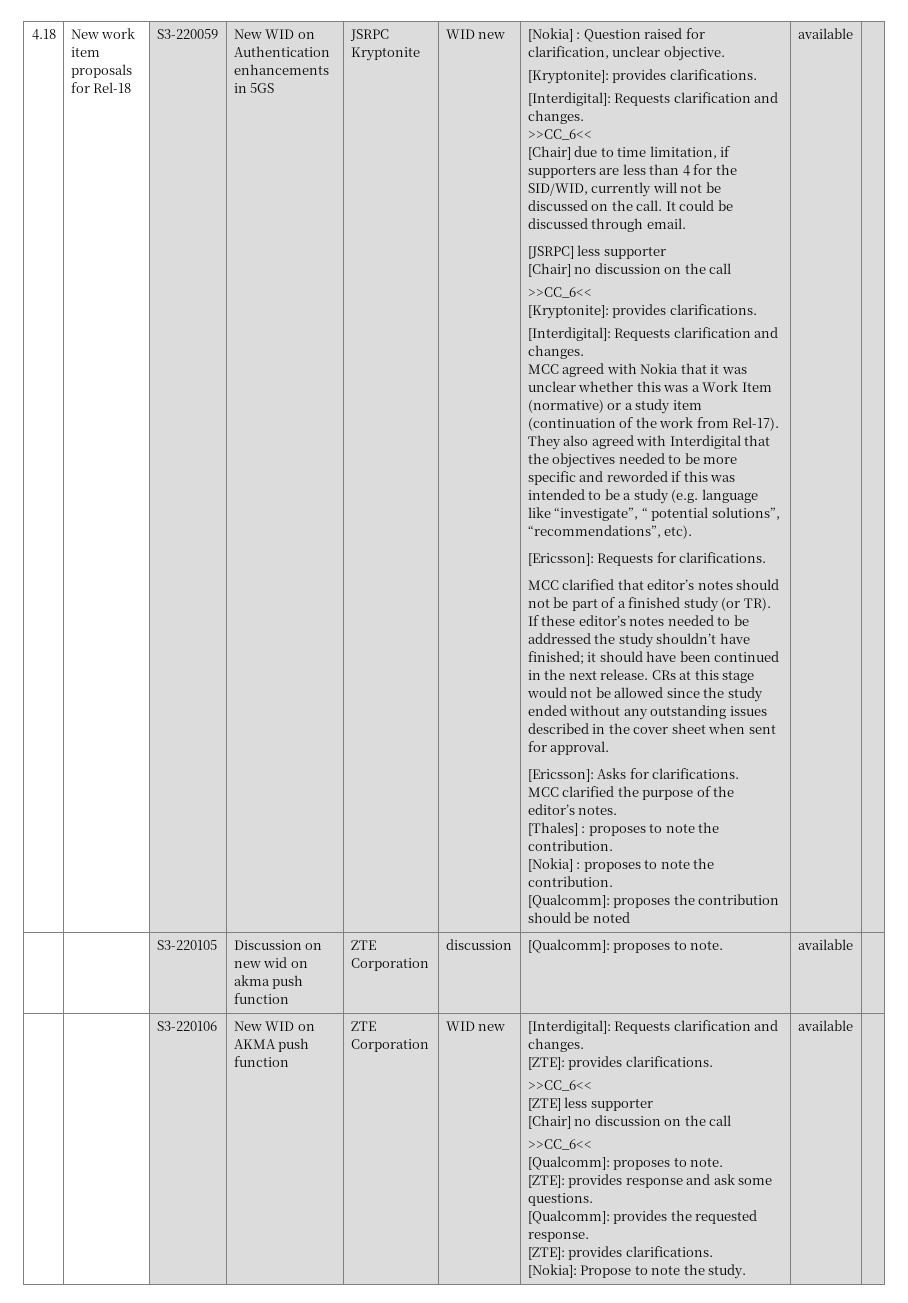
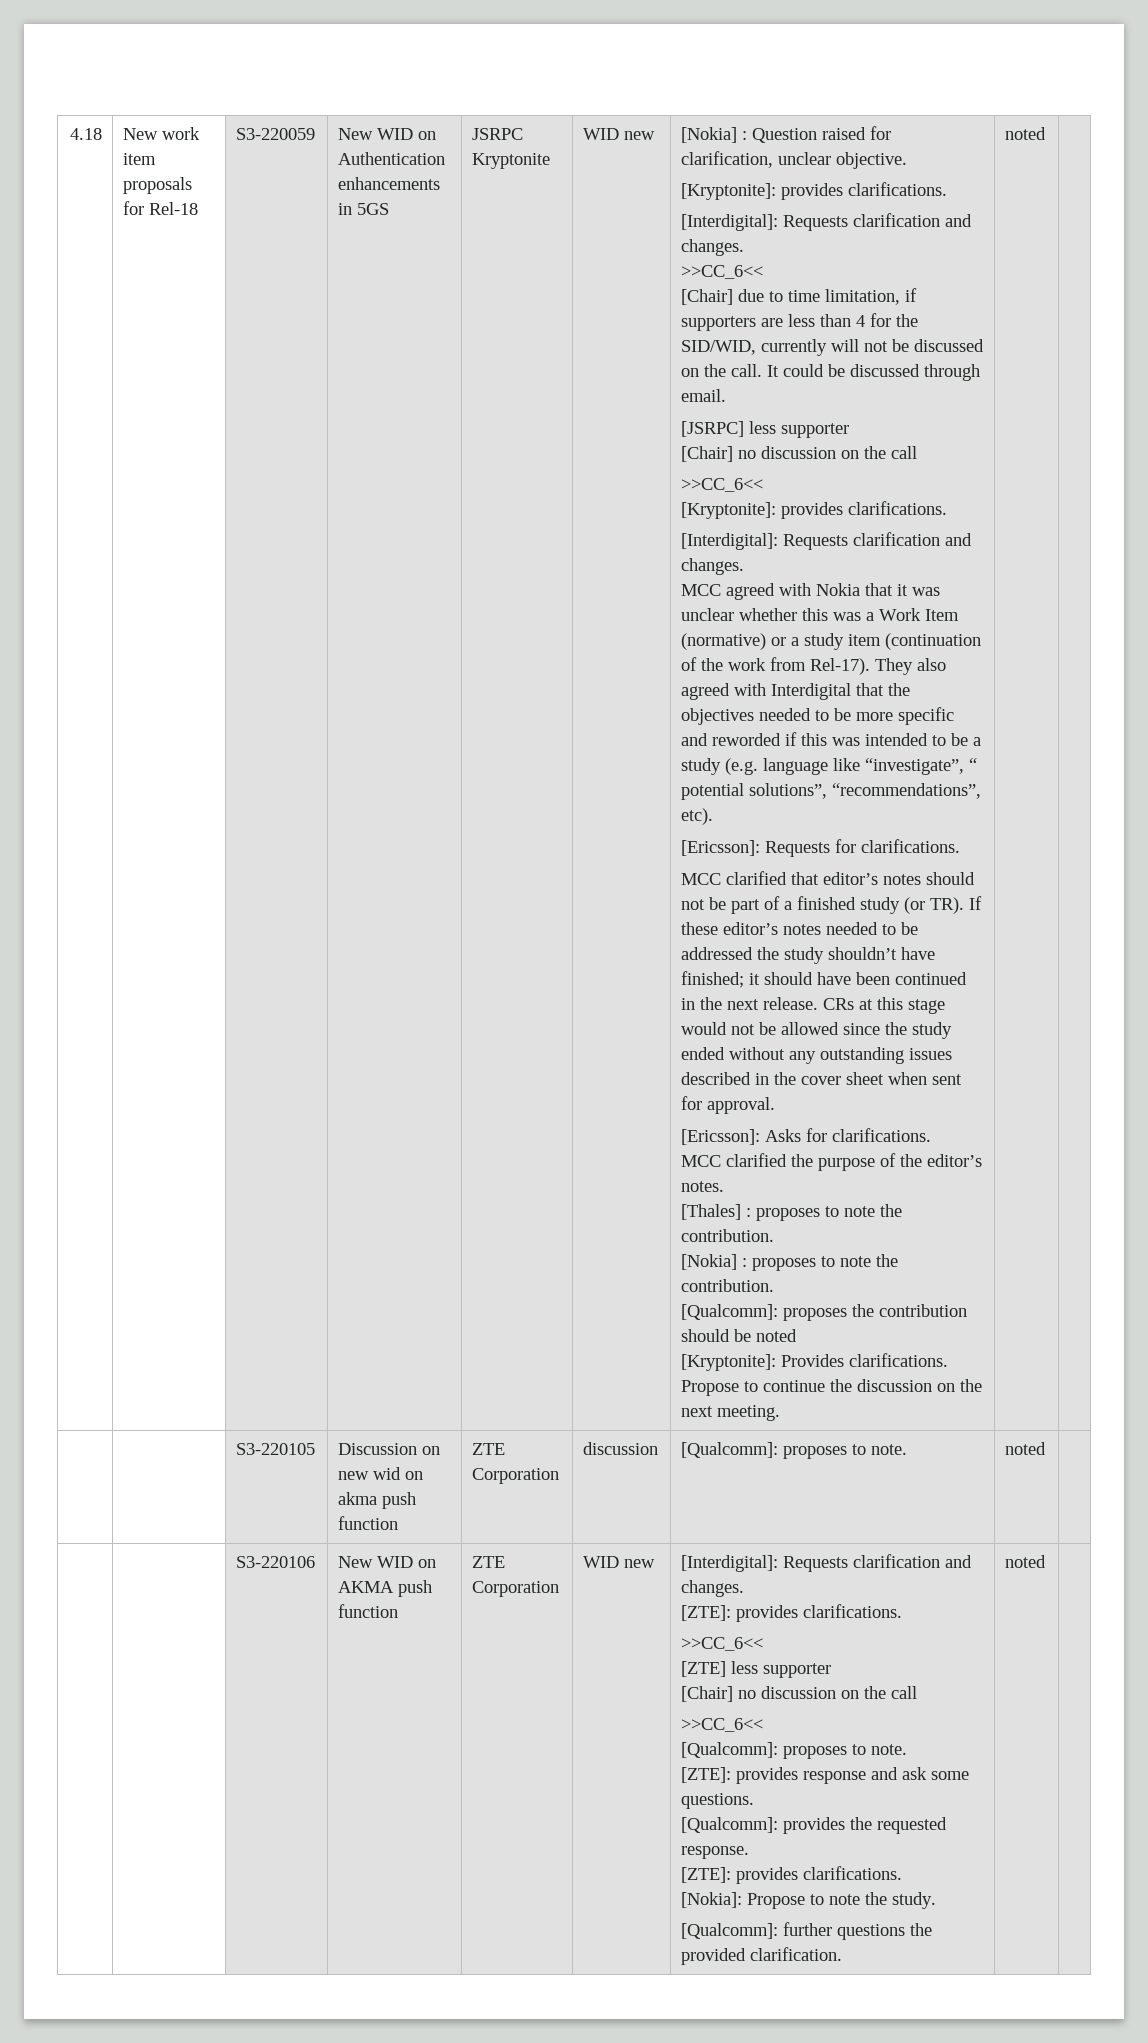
[797,28,853,39] | available -> [681,1353,949,1371] [681,1379,983,1396] [681,1405,781,1421] [1005,127,1047,140] // [Kryptonite]: Provides clarifications. Propose to continue the discussion on the next meeting. | noted
[797,939,853,950] available -> [1005,1442,1047,1455] noted
[797,1020,853,1031] | available -> [681,1922,933,1940] [681,1947,843,1965] [1005,1555,1047,1568] // [Qualcomm]: further questions the provided clarification. | noted

